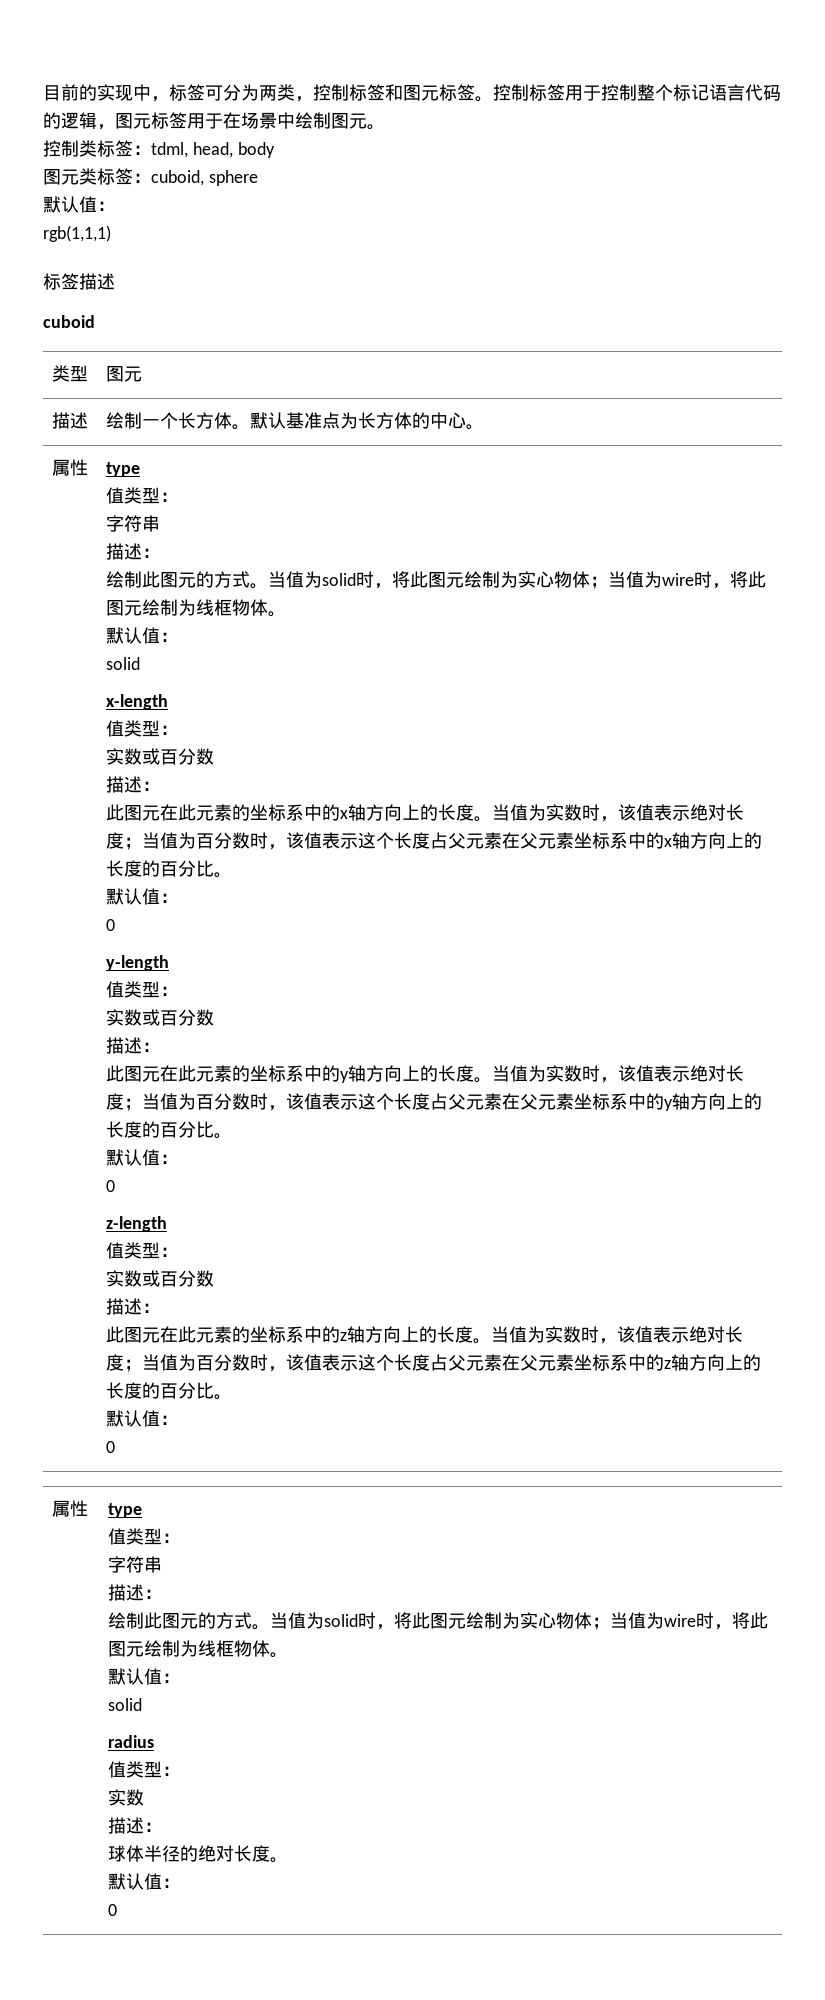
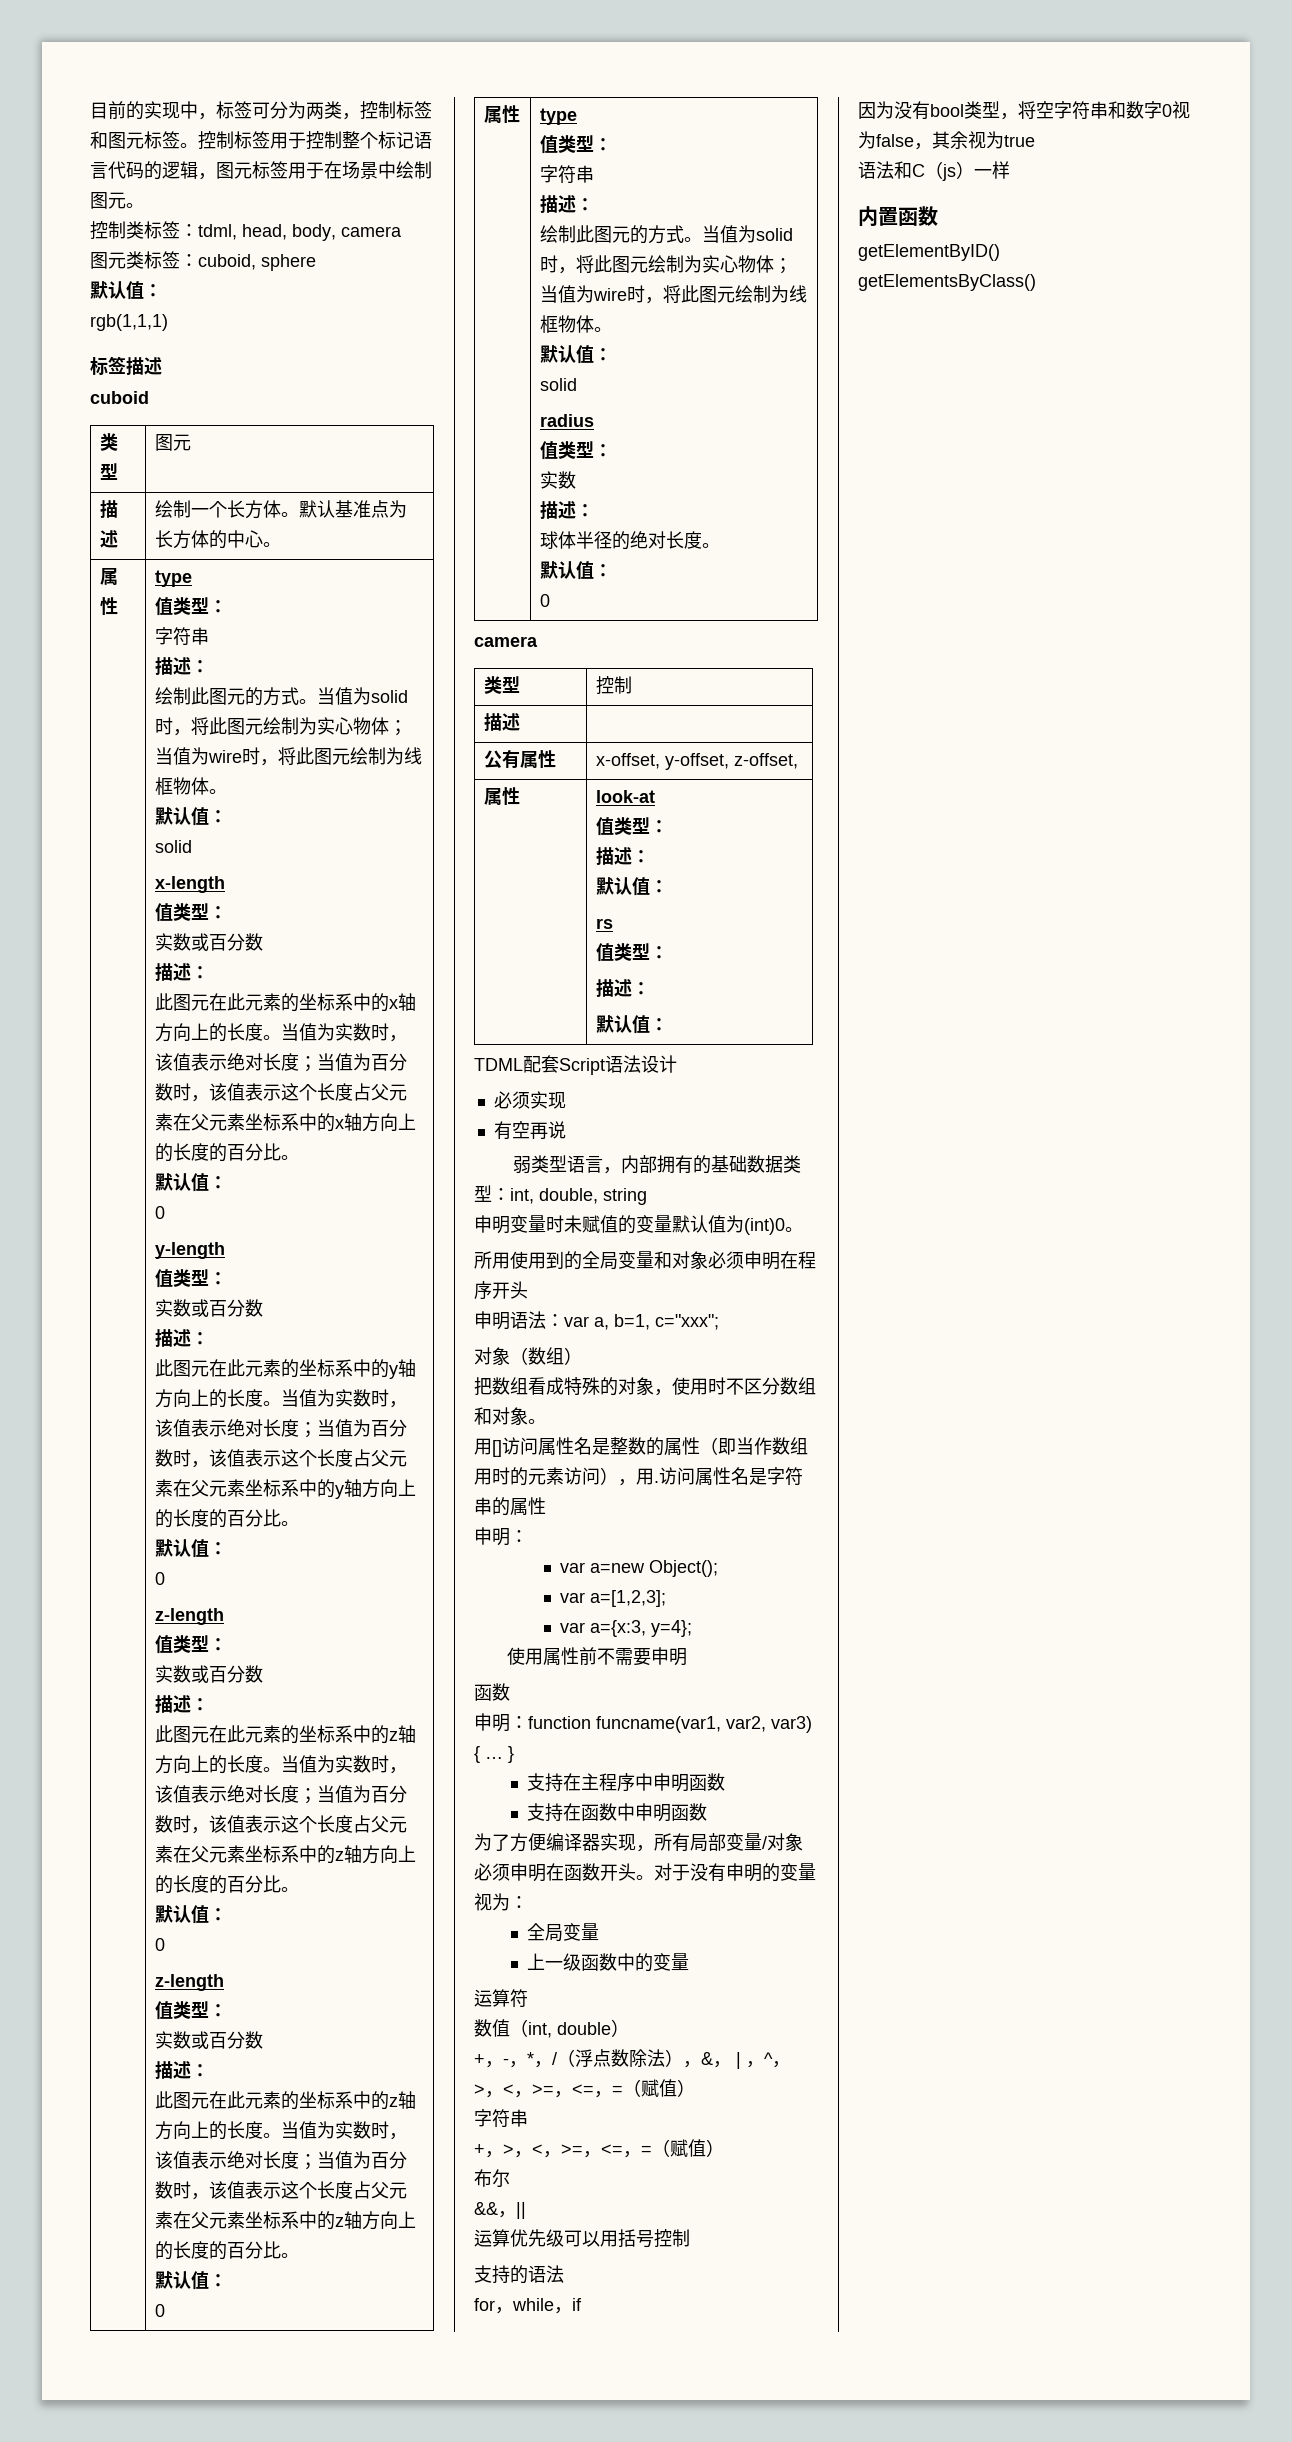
[237,142,275,158] body -> [292,224,402,241] body, camera
(115, 1447) none -> [155,1974,225,1991] [155,2001,228,2020] [155,2031,264,2049] [155,2061,210,2079] [155,2091,417,2110] [155,2121,408,2140] [155,2151,408,2170] [155,2181,408,2200] [155,2211,417,2230] [155,2241,300,2260] [155,2271,228,2290] [155,2304,166,2317] // z-length // 值类型： // 实数或百分数 // 描述： // 此图元在此元素的坐标系中的z轴方向上的长度。当值为实数时，该值表示绝对长度；当值为百分数时，该值表示这个长度占父元素在父元素坐标系中的z轴方向上的长度的百分比。 // 默认值： // 0
(117, 1910) none -> [474,636,538,647] [484,676,521,694] [596,676,633,695] [484,713,521,731] [484,750,557,769] [596,753,799,770] [484,787,521,805] [596,790,656,803] [596,817,669,836] [596,847,651,865] [596,877,669,896] [596,918,614,929] [596,943,669,962] [596,979,651,997] [596,1015,669,1034] [474,1055,677,1075] [493,1091,566,1109] [493,1121,566,1140] [512,1155,801,1174] [474,1185,647,1205] [474,1215,803,1235] [474,1251,816,1270] [474,1281,528,1300] [474,1311,719,1330] [474,1347,582,1365] [474,1377,816,1396] [474,1407,546,1425] [474,1437,808,1457] [474,1467,803,1486] [474,1497,546,1516] [474,1527,528,1546] [559,1560,718,1577] [559,1590,666,1607] [559,1620,692,1637] [507,1647,688,1666] [474,1683,510,1701] [474,1713,812,1733] [474,1746,514,1763] [526,1773,725,1792] [526,1803,707,1822] [474,1833,803,1852] [474,1863,816,1882] [474,1893,528,1911] [526,1923,599,1942] [526,1953,689,1972] [474,1989,528,2008] [474,2019,629,2038] [474,2049,790,2069] [474,2079,695,2098] [474,2109,528,2128] [474,2139,724,2158] [474,2169,510,2187] [474,2202,526,2219] [474,2229,690,2248] [474,2265,564,2284] [474,2298,582,2314] [858,101,1190,120] [858,131,1035,150] [858,161,1010,181] [858,206,938,227] [858,244,1000,261] [858,274,1036,291] // camera // 类型 | 控制 // 描述 | // 公有属性 | x-offset, y-offset, z-offset, // 属性 | look-at // 值类型： // 描述： // 默认值： // rs // 值类型： // 描述： // 默认值： // TDML配套Script语法设计 // 必须实现 // 有空再说 // 弱类型语言，内部拥有的基础数据类型：int, double, string // 申明变量时未赋值的变量默认值为(int)0。 // 所用使用到的全局变量和对象必须申明在程序开头 // 申明语法：var a, b=1, c="xxx"; // 对象（数组） // 把数组看成特殊的对象，使用时不区分数组和对象。 // 用[]访问属性名是整数的属性（即当作数组用时的元素访问），用.访问属性名是字符串的属性 // 申明： // var a=new Object(); // var a=[1,2,3]; // var a={x:3, y=4}; // 使用属性前不需要申明 // 函数 // 申明：function funcname(var1, var2, var3) { … } // 支持在主程序中申明函数 // 支持在函数中申明函数 // 为了方便编译器实现，所有局部变量/对象必须申明在函数开头。对于没有申明的变量视为： // 全局变量 // 上一级函数中的变量 // 运算符 // 数值（int, double） // +，-，*，/（浮点数除法），&， | ，^，>，<，>=，<=，=（赋值） // 字符串 // +，>，<，>=，<=，=（赋值） // 布尔 // &&，|| // 运算优先级可以用括号控制 // 支持的语法 // for，while，if // 因为没有bool类型，将空字符串和数字0视为false，其余视为true // 语法和C（js）一样 // 内置函数 // getElementByID() // getElementsByClass()

